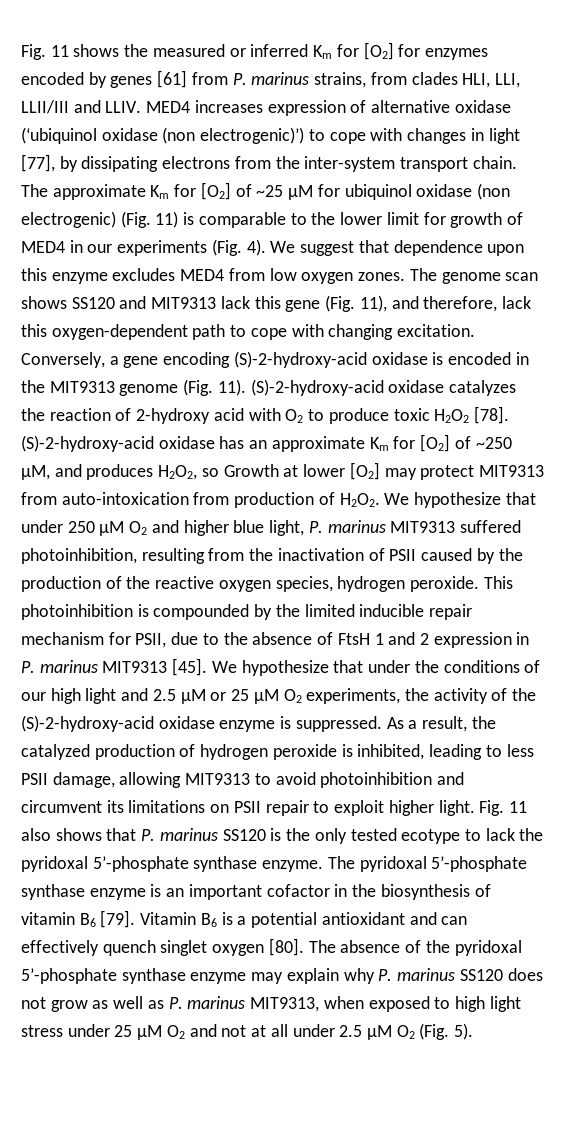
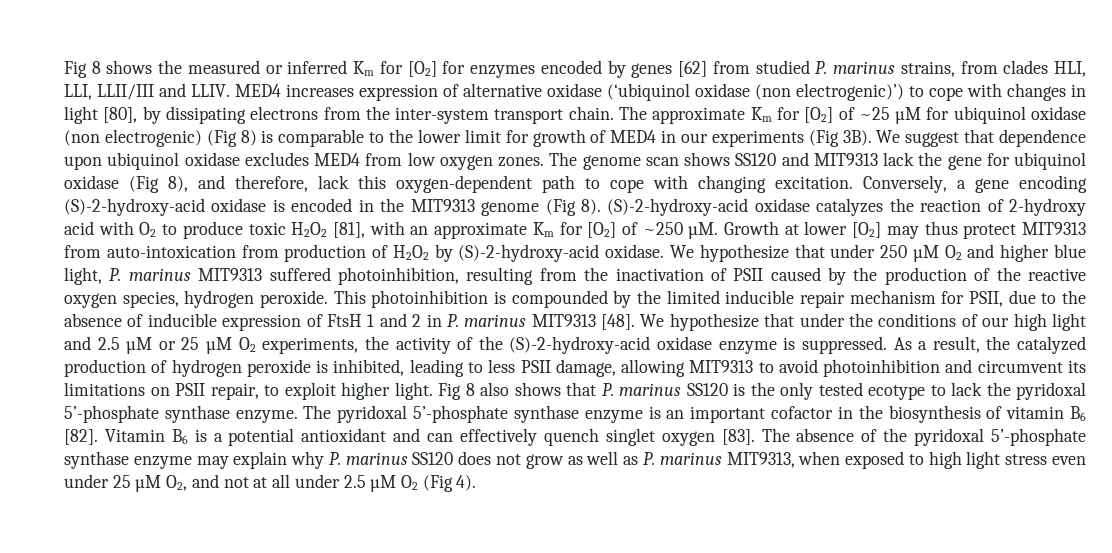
[21,44,69,60] Fig. 11 -> [64,61,101,78] Fig 8
[157,70,228,88] [61] from -> [678,60,810,77] [62] from studied
[21,154,55,172] [77], -> [103,107,138,123] [80],
[120,211,179,228] (Fig. 11) -> [206,130,257,147] (Fig 8)
[211,239,266,256] (Fig. 4). -> [808,130,872,147] (Fig 3B).
[21,268,108,284] this enzyme -> [107,152,240,170] ubiquinol oxidase
[254,295,387,312] this gene (Fig. 11), -> [918,152,1086,170] [64,175,188,193] the gene for ubiquinol oxidase (Fig 8),
[183,379,246,396] (Fig. 11). -> [545,199,601,216] (Fig 8).
[473,406,509,424] [21,435,245,452] [78]. (S)-2-hydroxy-acid oxidase has -> [332,221,405,238] [81], with
[21,464,219,480] µM, and produces H2O2, so -> [688,222,719,239] µM.
(417, 474) none -> [924,221,958,235] thus
[339,493,380,507] H2O2. -> [392,244,665,262] H2O2 by (S)-2-hydroxy-acid oxidase.
(334, 638) none -> [147,313,323,331] inducible expression of
[433,632,512,648] expression -> (422, 320) none
[172,658,208,676] [45]. -> [601,314,636,330] [48].
[265,800,309,816] repair -> [210,383,259,400] repair,
[479,800,527,816] Fig. 11 -> [438,383,475,400] Fig 8
[100,910,136,928] [79]. -> [64,429,98,445] [82].
[268,938,304,956] [80]. -> [721,429,755,445] [83].
(63, 1031) none -> [1051,456,1086,465] even
[166,1025,185,1039] O2 -> [166,475,188,491] O2,
[419,1023,474,1040] (Fig. 5). -> [422,475,477,492] (Fig 4).

